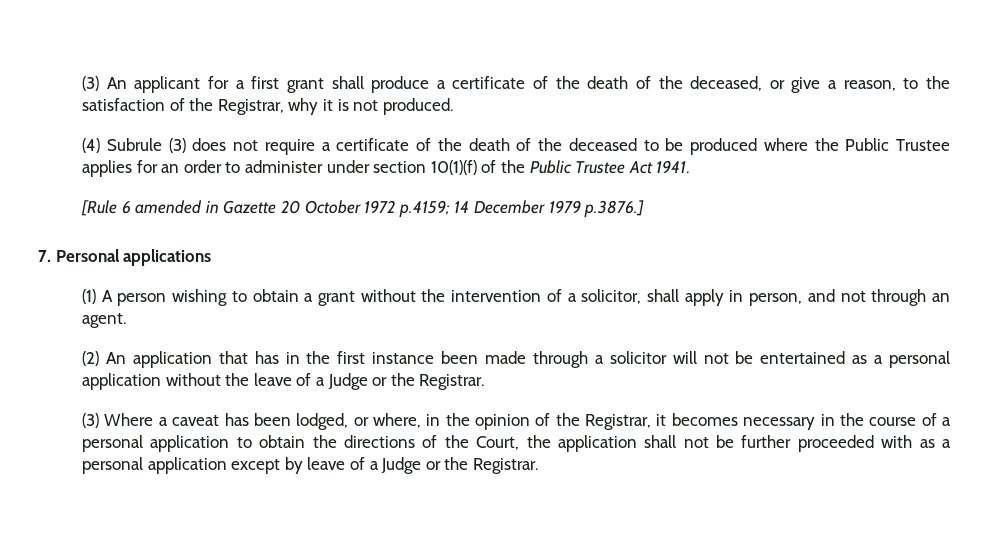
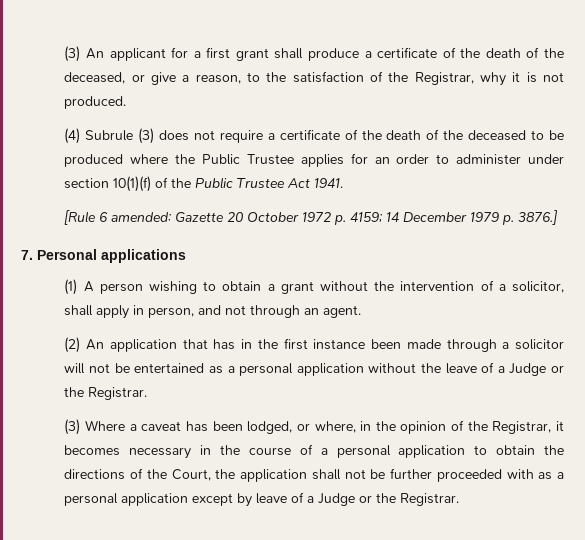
[135,200,219,214] amended in -> [111,212,173,222] amended:
[398,200,450,218] p.4159; -> [334,212,384,225] p. 4159;
[584,200,645,218] p.3876.] -> [502,210,559,225] p. 3876.]

